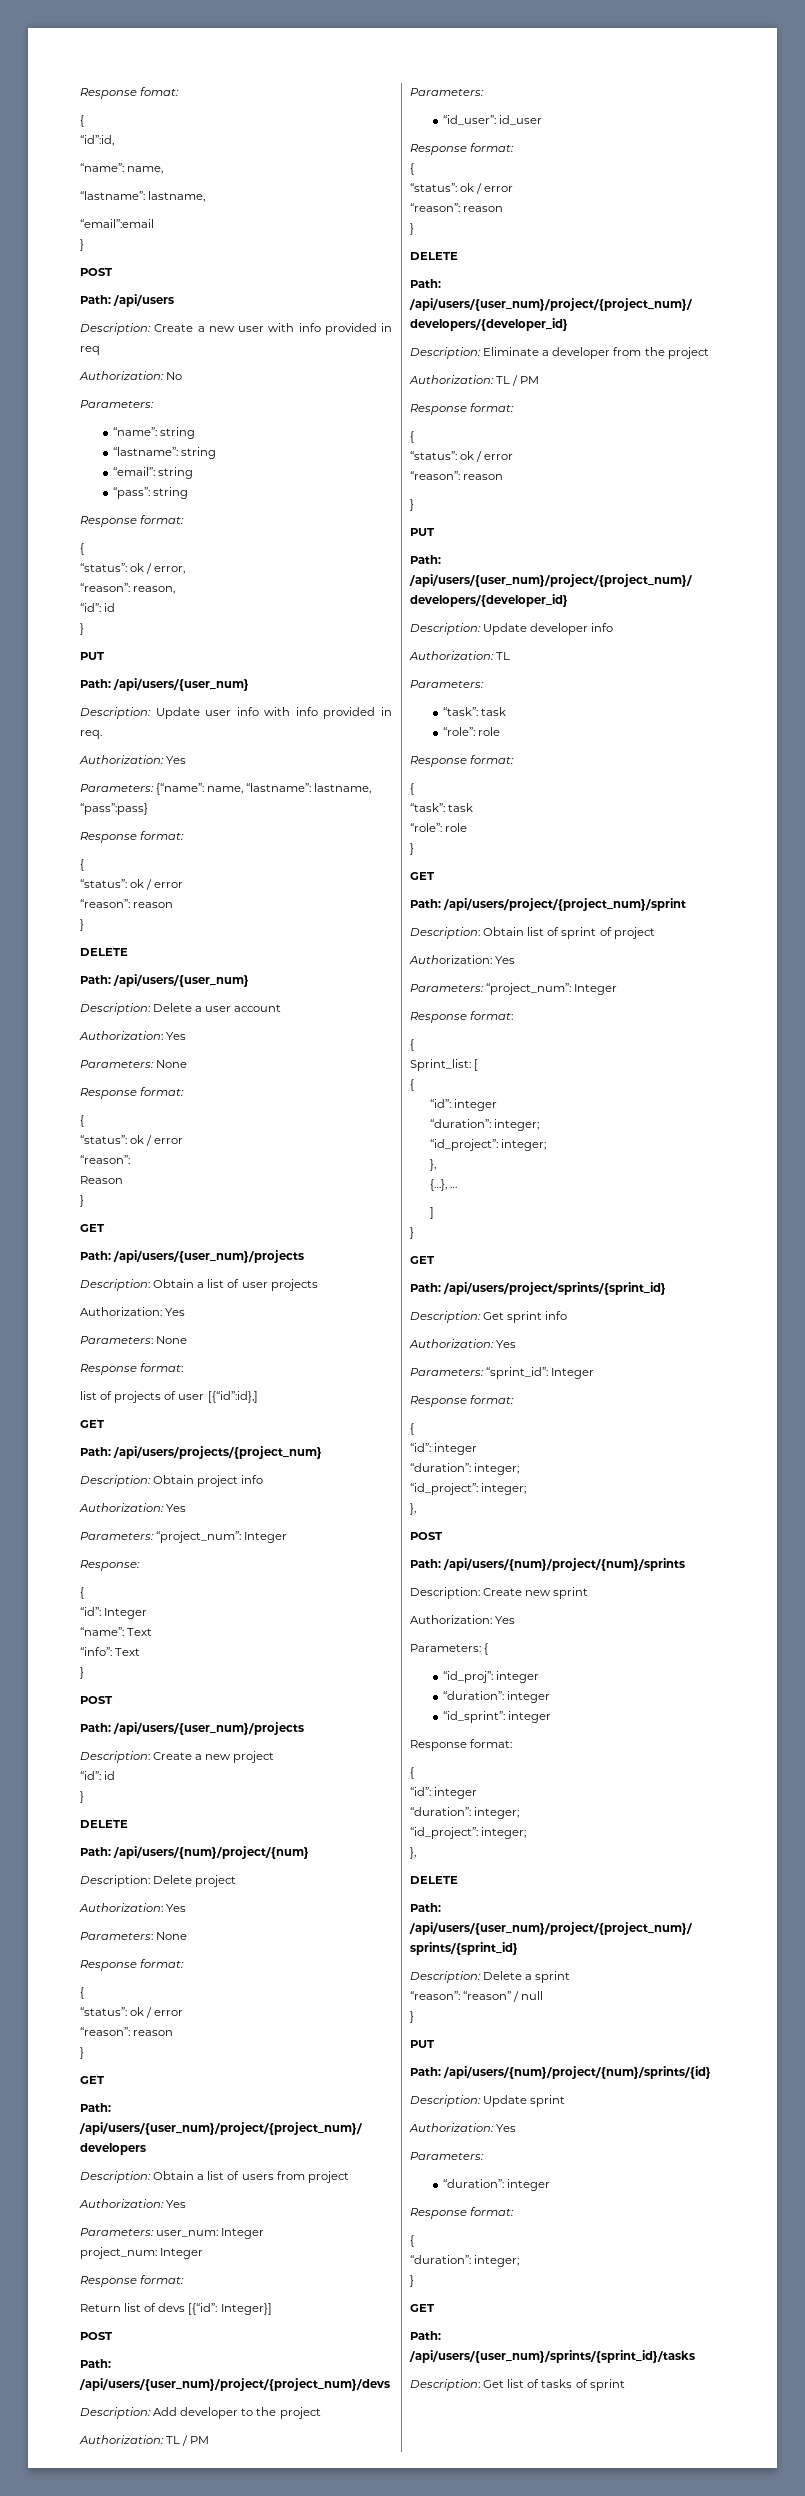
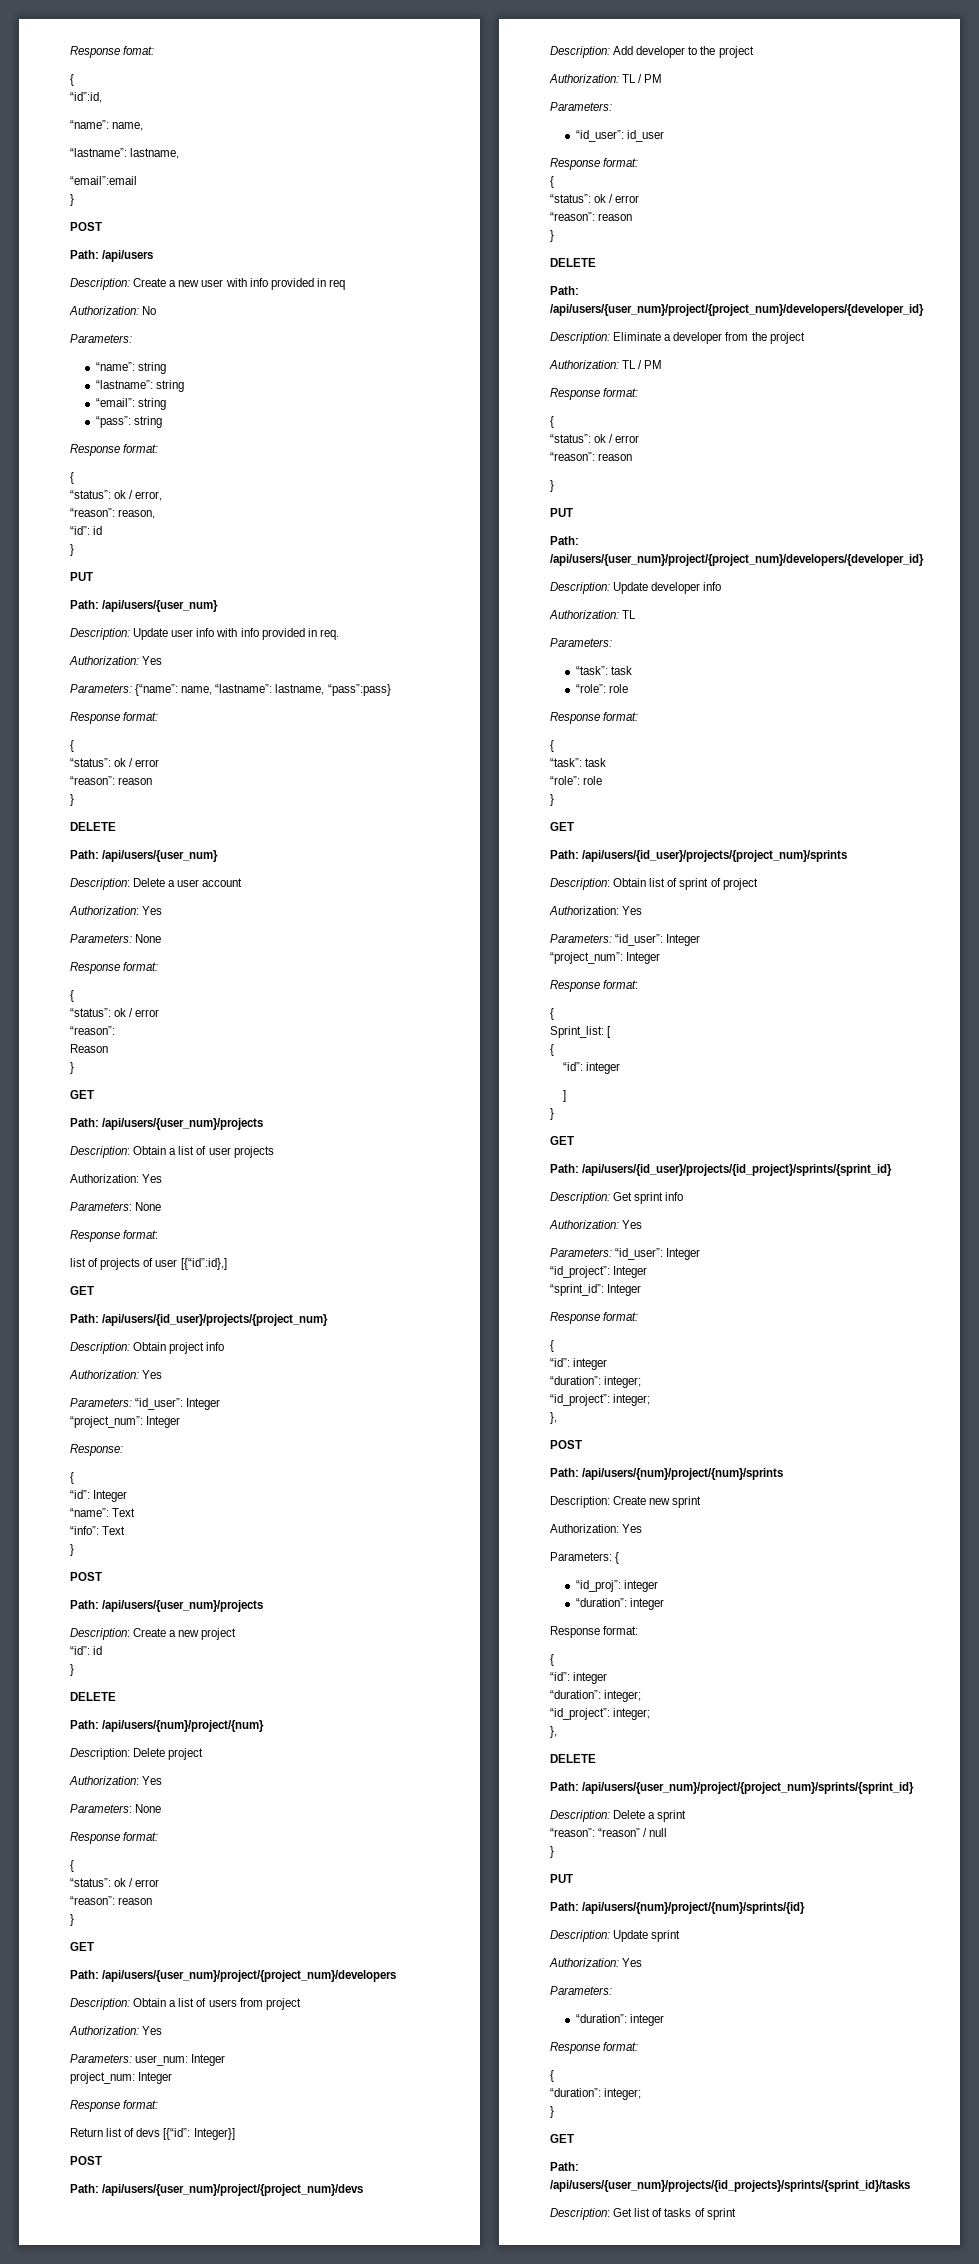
[113,1446,323,1459] /api/users/projects/{project_num} -> [102,1314,329,1326] /api/users/{id_user}/projects/{project_num}
(154, 1536) none -> [135,1398,221,1410] “id_user”: Integer //
[443,898,687,911] /api/users/project/{project_num}/sprint -> [582,850,848,862] /api/users/{id_user}/projects/{project_num}/sprints
(484, 988) none -> [615,934,701,946] “id_user”: Integer //
[430,1119,540,1131] [430,1139,547,1151] [430,1159,437,1171] [430,1179,458,1191] // “duration”: integer; // “id_project”: integer; // }, // {…}, … -> (621, 1068) none
[443,1282,667,1295] /api/users/project/sprints/{sprint_id} -> [582,1164,893,1176] /api/users/{id_user}/projects/{id_project}/sprints/{sprint_id}
(484, 1372) none -> [615,1248,701,1260] [550,1266,648,1278] “id_user”: Integer // “id_project”: Integer //
[443,1711,552,1723] // “id_sprint”: integer -> (664, 1604) none
[409,2350,695,2363] /api/users/{user_num}/sprints/{sprint_id}/tasks -> [550,2180,910,2192] /api/users/{user_num}/projects/{id_projects}/sprints/{sprint_id}/tasks

